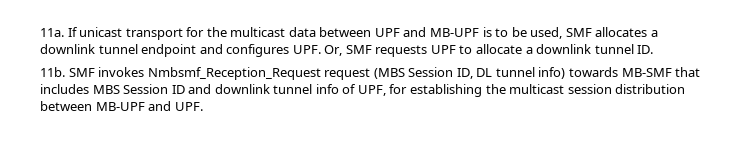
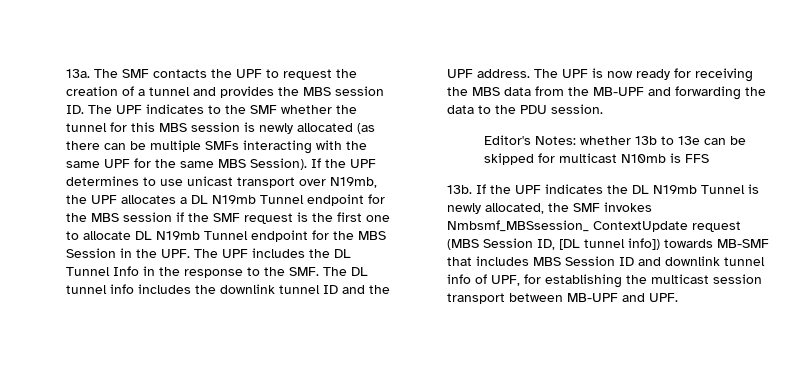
[40,27,658,40] [40,44,654,57] [40,67,321,80] 11a. If unicast transport for the multicast data between UPF and MB-UPF is to be used, SMF allocates a downlink tunnel endpoint and configures UPF. Or, SMF requests UPF to allocate a downlink tunnel ID. // 11b. SMF invokes Nmbsmf_Reception_Request -> [66,69,358,80] [66,86,385,98] [66,104,358,114] [66,122,376,134] [66,140,368,154] [66,158,377,170] [66,176,378,188] [66,194,386,206] [66,212,391,224] [66,230,387,242] [66,248,352,258] [66,266,369,278] [66,284,391,294] [447,68,754,82] [447,86,767,100] [447,104,604,114] [483,135,746,145] [483,153,709,165] [447,184,760,194] [447,202,653,214] [447,220,689,232] 13a. The SMF contacts the UPF to request the creation of a tunnel and provides the MBS session ID. The UPF indicates to the SMF whether the tunnel for this MBS session is newly allocated (as there can be multiple SMFs interacting with the same UPF for the same MBS Session). If the UPF determines to use unicast transport over N19mb, the UPF allocates a DL N19mb Tunnel endpoint for the MBS session if the SMF request is the first one to allocate DL N19mb Tunnel endpoint for the MBS Session in the UPF. The UPF includes the DL Tunnel Info in the response to the SMF. The DL tunnel info includes the downlink tunnel ID and the UPF address. The UPF is now ready for receiving the MBS data from the MB-UPF and forwarding the data to the PDU session. // Editor's Notes: whether 13b to 13e can be skipped for multicast N10mb is FFS // 13b. If the UPF indicates the DL N19mb Tunnel is newly allocated, the SMF invokes Nmbsmf_MBSsession_ ContextUpdate
[476,67,566,79] DL tunnel info) -> [559,238,661,250] [DL tunnel info])
[615,84,686,94] distribution -> [447,293,506,304] transport

